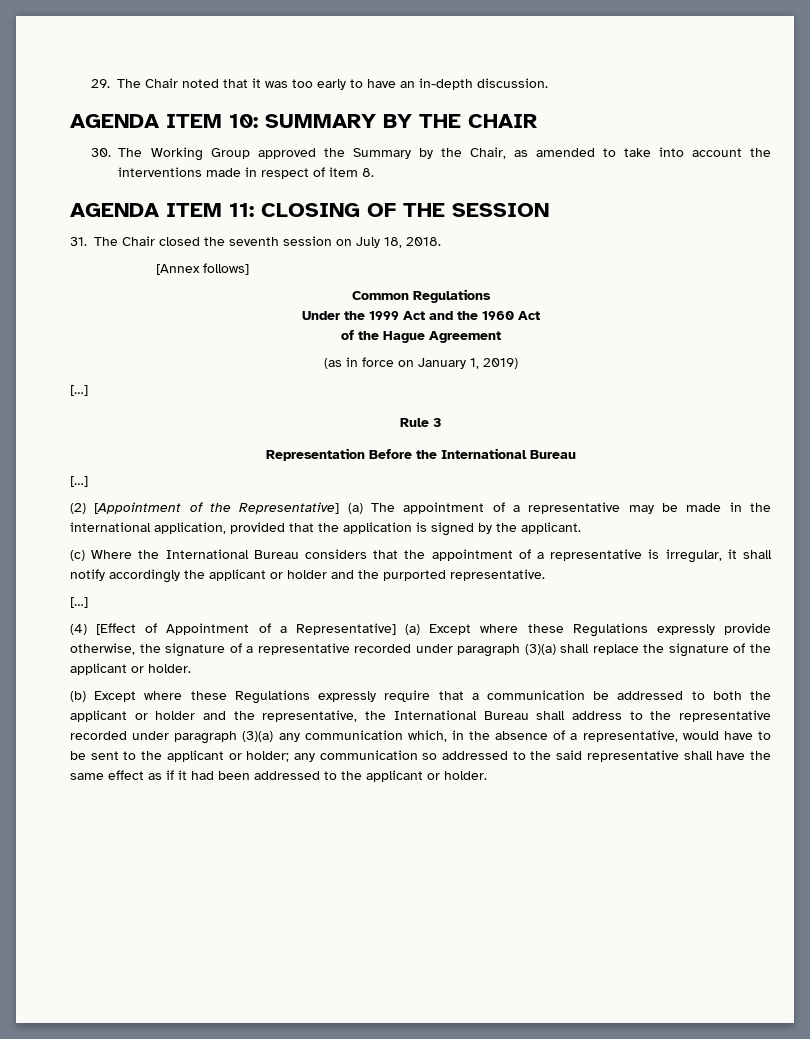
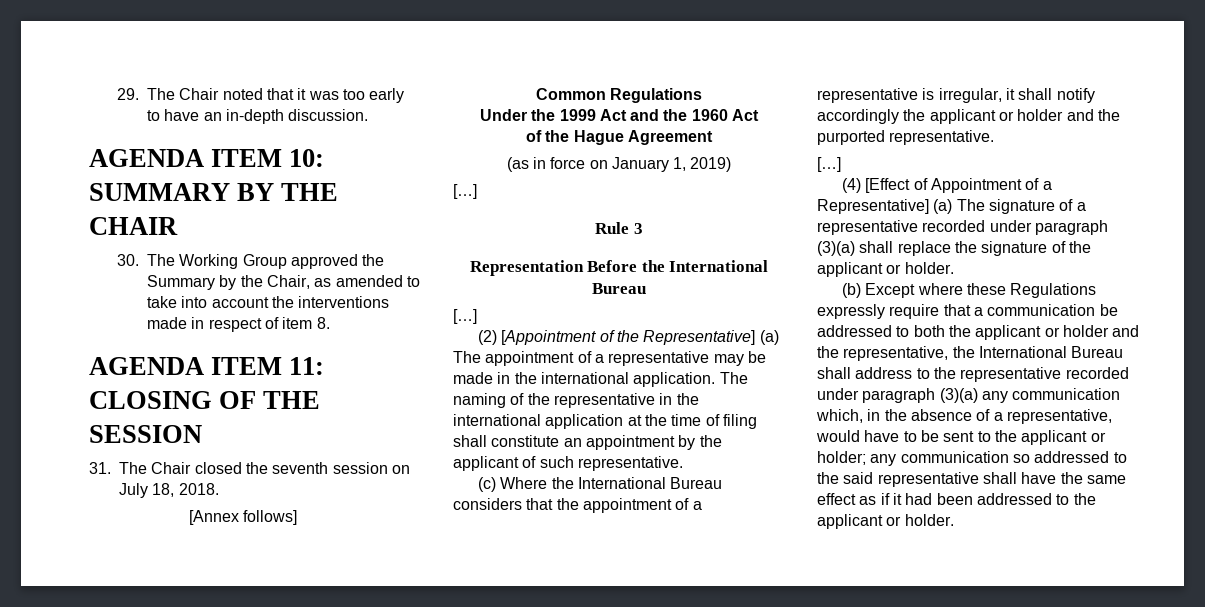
[154,522,581,536] application, provided that the application is signed by the applicant. -> [633,372,748,387] [453,393,699,408] [453,414,757,429] [453,435,722,450] [453,456,683,471] application. The naming of the representative in the international application at the time of filing shall constitute an appointment by the applicant of such representative.
[429,623,771,637] [70,643,161,655] Except where these Regulations expressly provide otherwise, the -> [956,199,985,211] The

